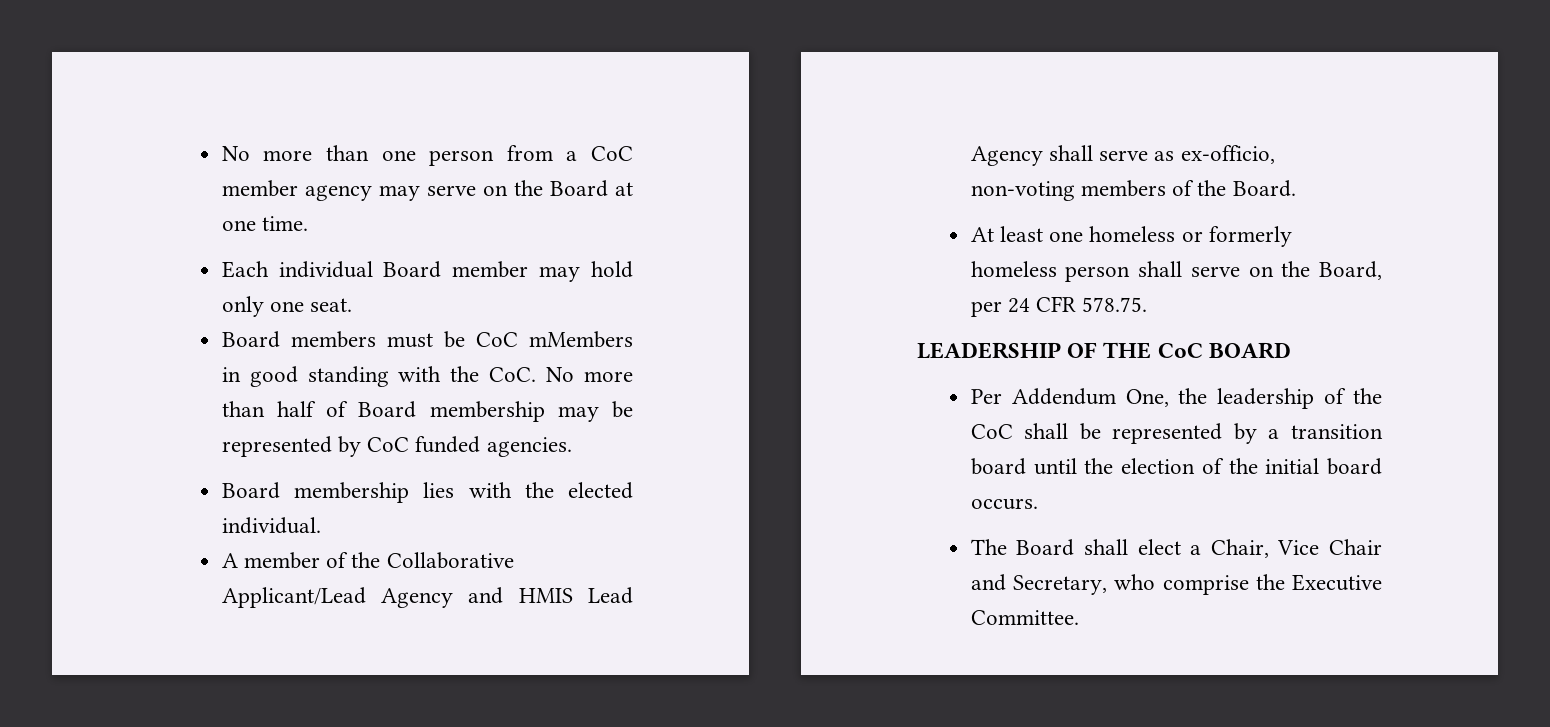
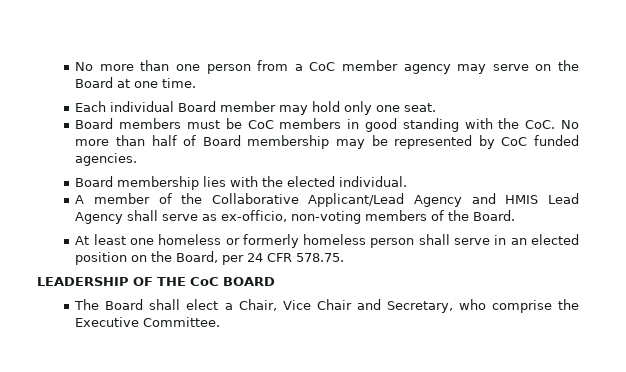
[529,331,633,348] mMembers -> [279,118,342,129] members
(1240, 271) none -> [494,234,580,245] [75,252,128,265] in an elected position
[970,388,1382,409] [970,423,1383,444] [970,458,1382,475] [970,498,1038,510] // Per Addendum One, the leadership of the CoC shall be represented by a transition board until the election of the initial board occurs. -> (275, 281) none

